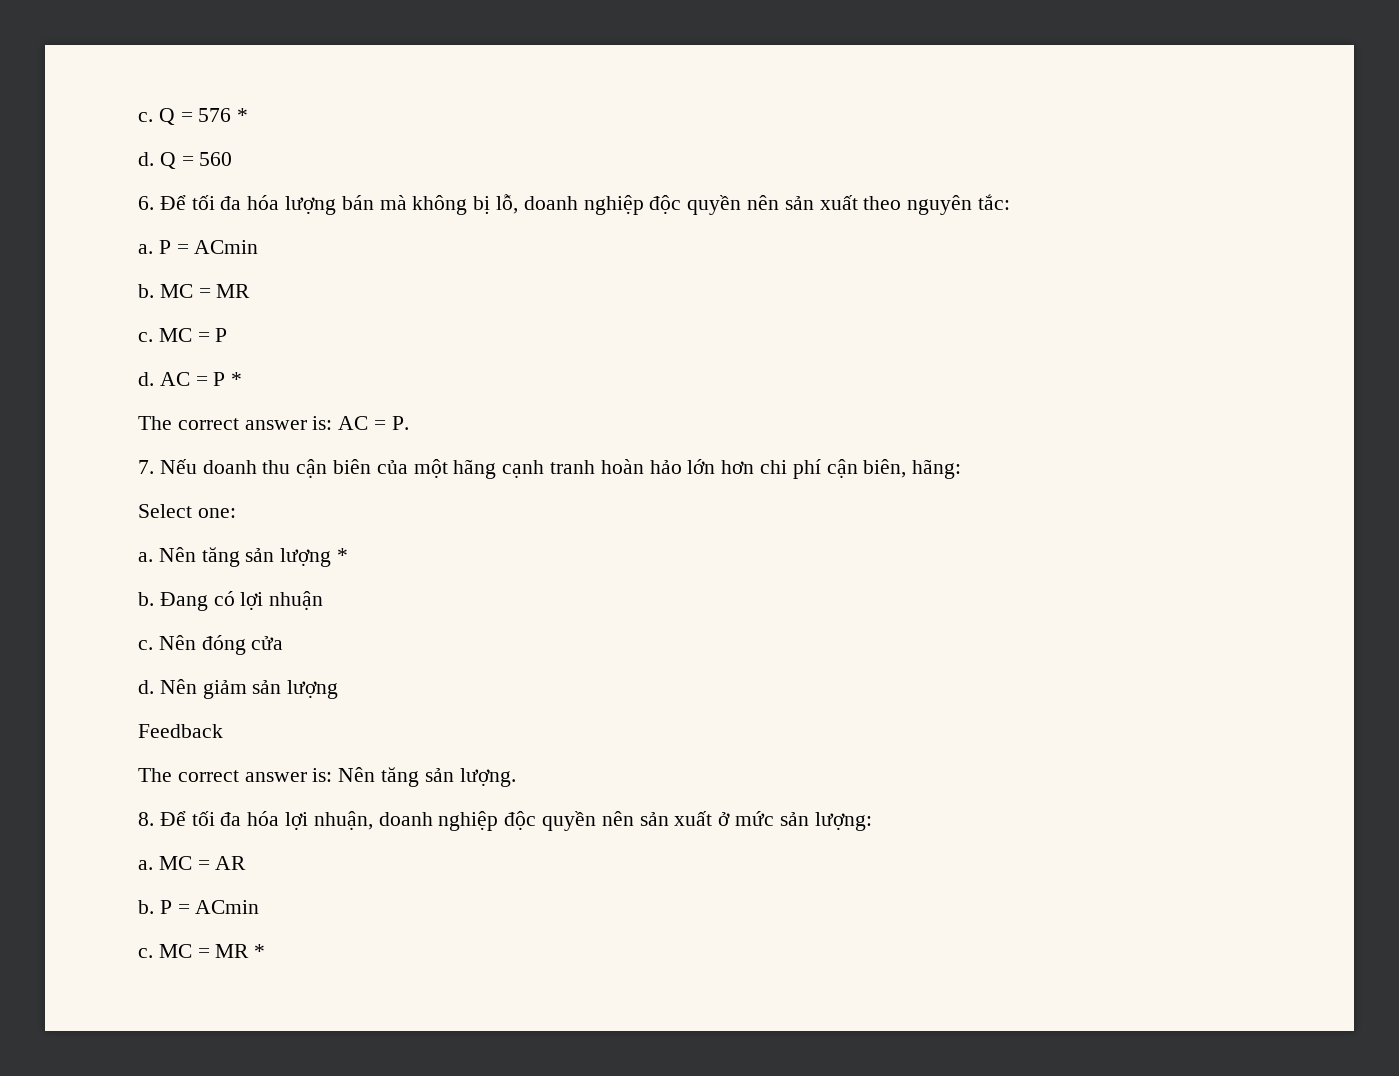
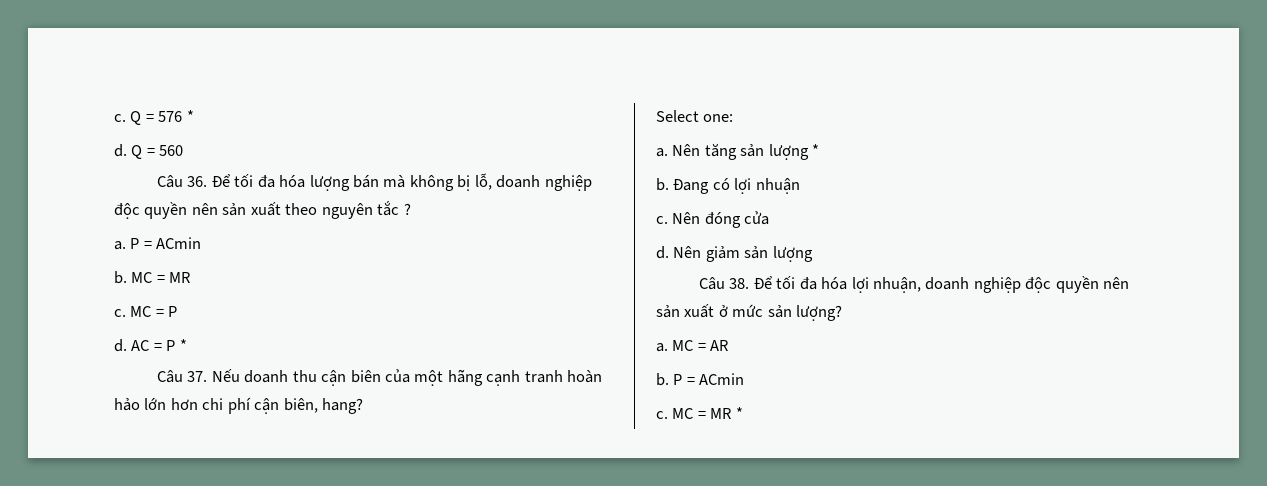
[138,196,154,210] 6. -> [156,175,208,188] Câu 36.
[978,194,1011,210] tắc: -> [377,201,411,216] tắc ?
[138,416,409,430] [138,460,154,474] The correct answer is: AC = P. // 7. -> [156,370,208,383] Câu 37.
[912,459,962,479] hãng: -> [322,398,364,414] hang?
[138,724,223,738] [138,767,516,787] [138,812,154,826] Feedback // The correct answer is: Nên tăng sản lượng. // 8. -> [698,277,750,290] Câu 38.
[814,812,872,831] lượng: -> [796,305,843,321] lượng?

